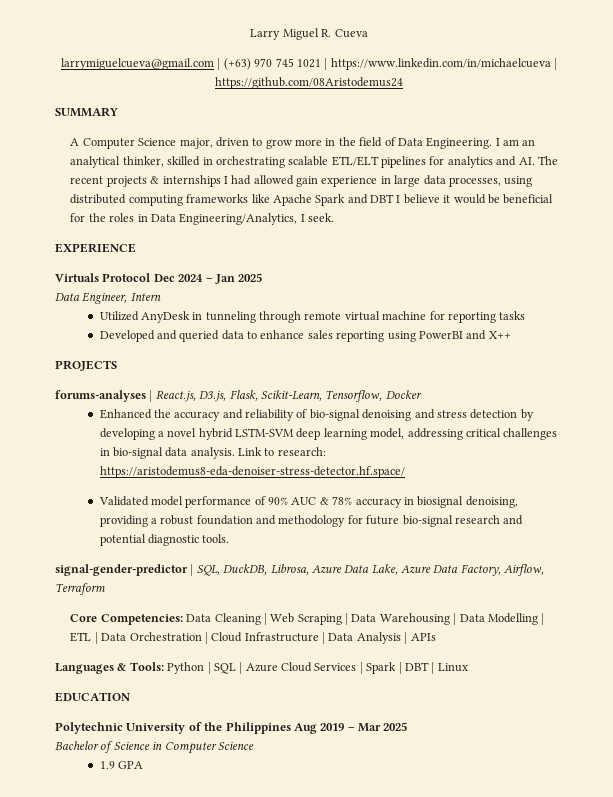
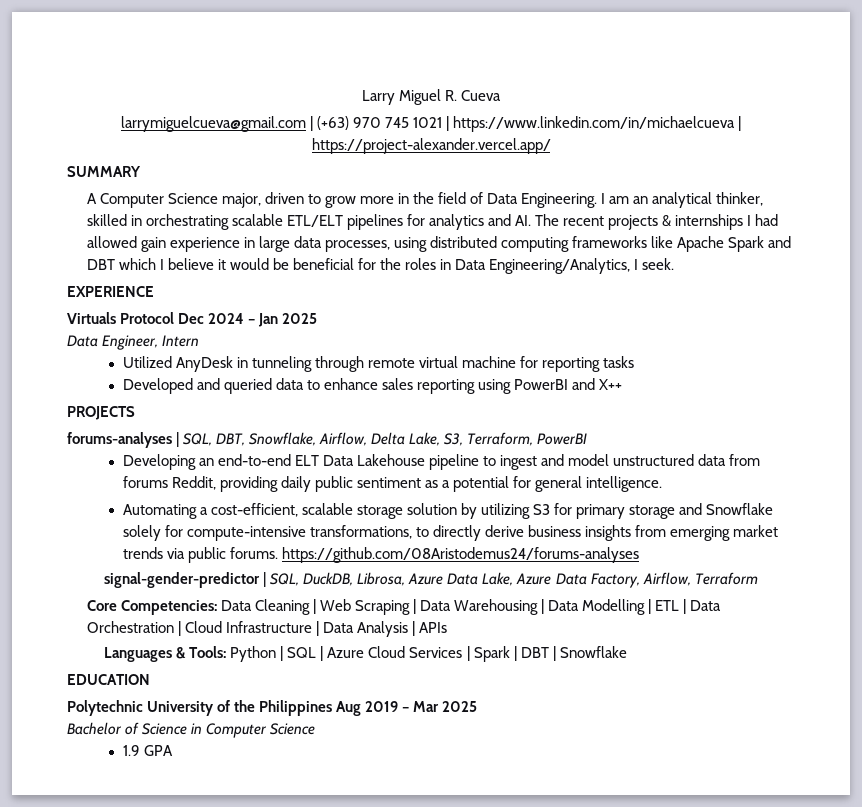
[215,77,403,89] https://github.com/08Aristodemus24 -> [311,138,551,154] https://project-alexander.vercel.app/
(395, 198) none -> [118,258,156,270] which
[155,390,422,402] [99,409,534,421] [99,428,558,440] [99,447,326,459] [99,466,405,478] [98,496,518,508] [99,515,524,527] [99,534,230,546] React.js, D3.js, Flask, Scikit-Learn, Tensorflow, Docker // Enhanced the accuracy and reliability of bio-signal denoising and stress detection by developing a novel hybrid LSTM-SVM deep learning model, addressing critical challenges in bio-signal data analysis. Link to research: https://aristodemus8-eda-denoiser-stress-detector.hf.space/ // Validated model performance of 90% AUC & 78% accuracy in biosignal denoising, providing a robust foundation and methodology for future bio-signal research and potential diagnostic tools. -> [183,432,588,446] [122,454,761,470] [122,476,663,492] [122,503,774,519] [122,525,779,541] [122,547,639,563] SQL, DBT, Snowflake, Airflow, Delta Lake, S3, Terraform, PowerBI // Developing an end-to-end ELT Data Lakehouse pipeline to ingest and model unstructured data from forums Reddit, providing daily public sentiment as a potential for general intelligence. // Automating a cost-efficient, scalable storage solution by utilizing S3 for primary storage and Snowflake solely for compute-intensive transformations, to directly derive business insights from emerging market trends via public forums. https://github.com/08Aristodemus24/forums-analyses
[437,663,468,672] Linux -> [559,646,627,658] Snowflake

